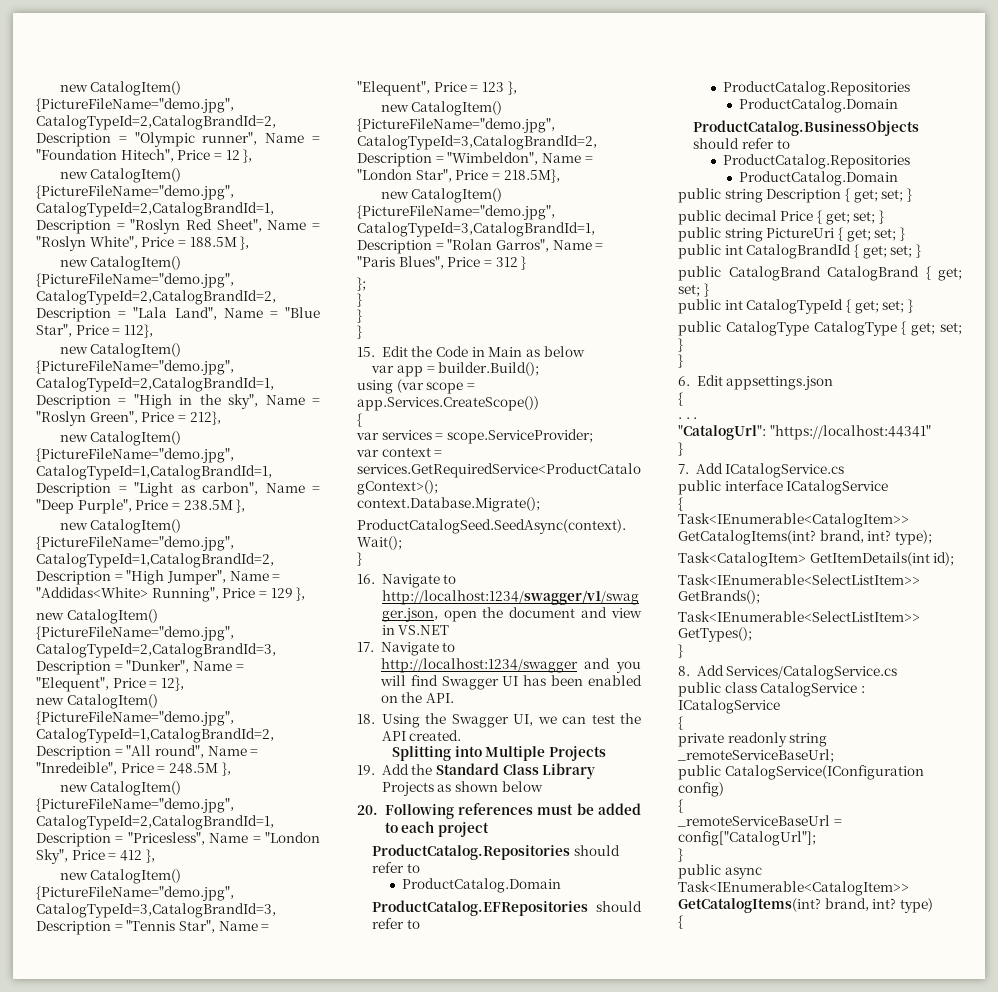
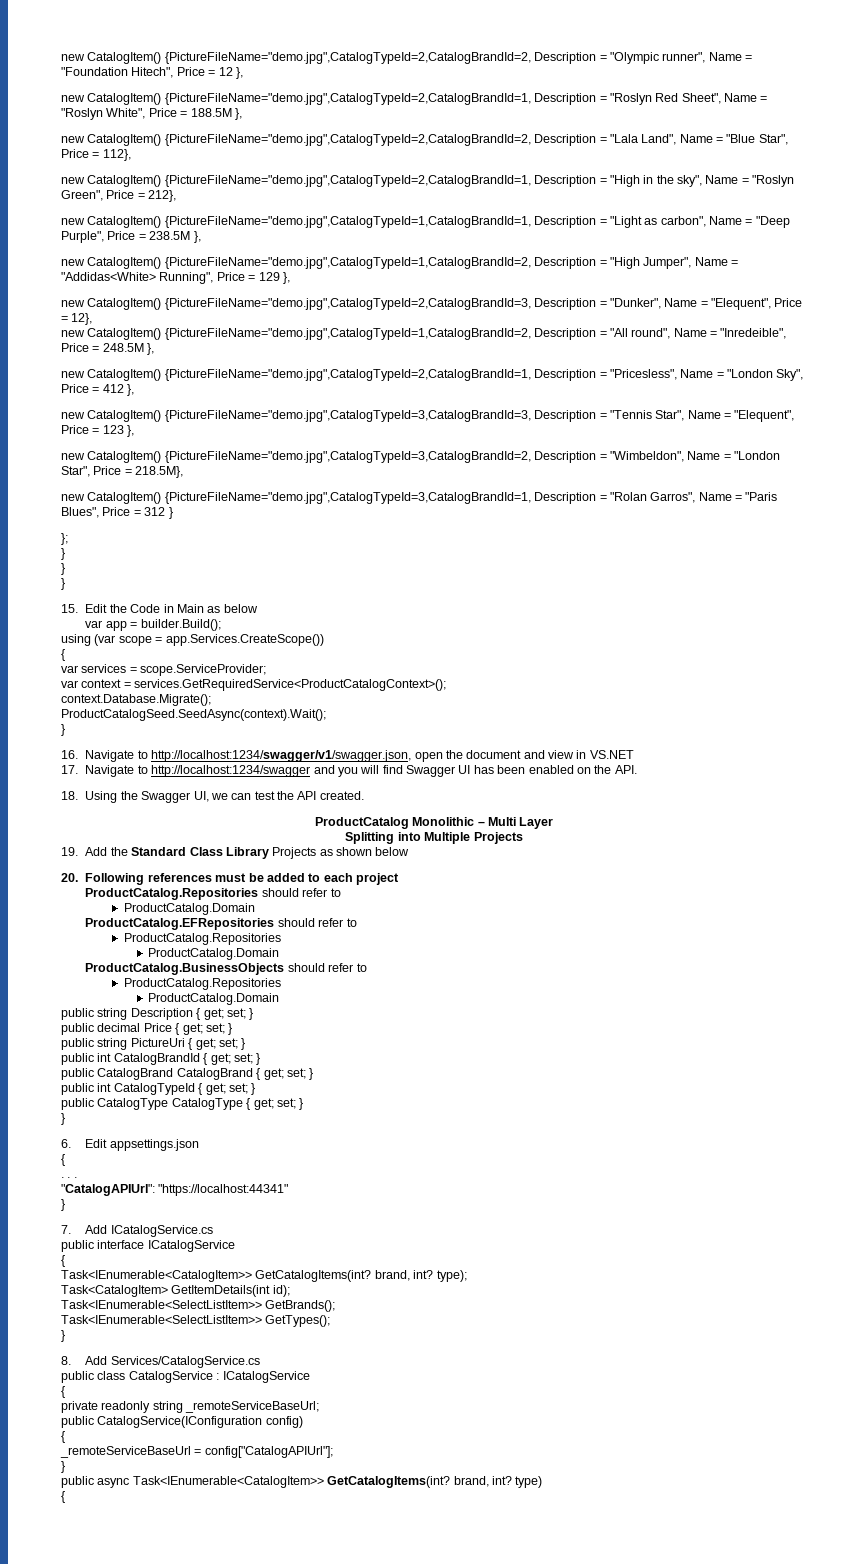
(462, 735) none -> [314,817,554,829] // ProductCatalog Monolithic – Multi Layer
[678,425,766,440] "CatalogUrl": -> [61,1184,155,1196] "CatalogAPIUrl":
[678,831,816,846] config["CatalogUrl"]; -> [204,1446,333,1458] config["CatalogAPIUrl"];

